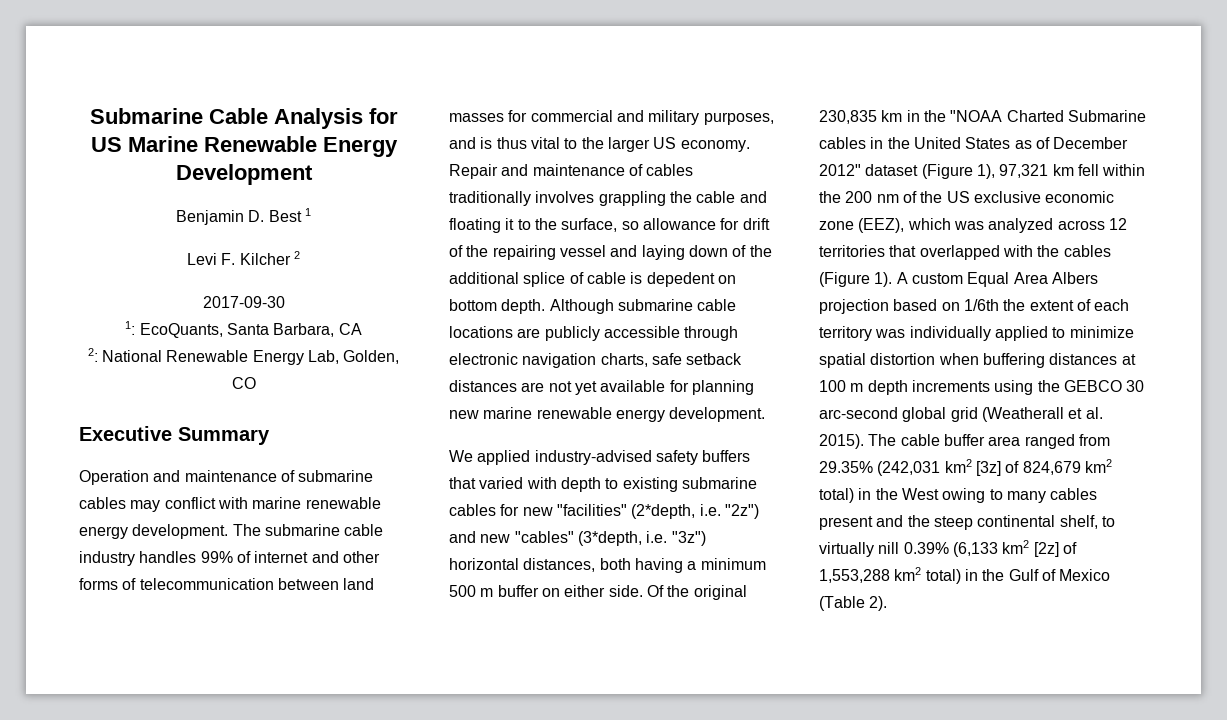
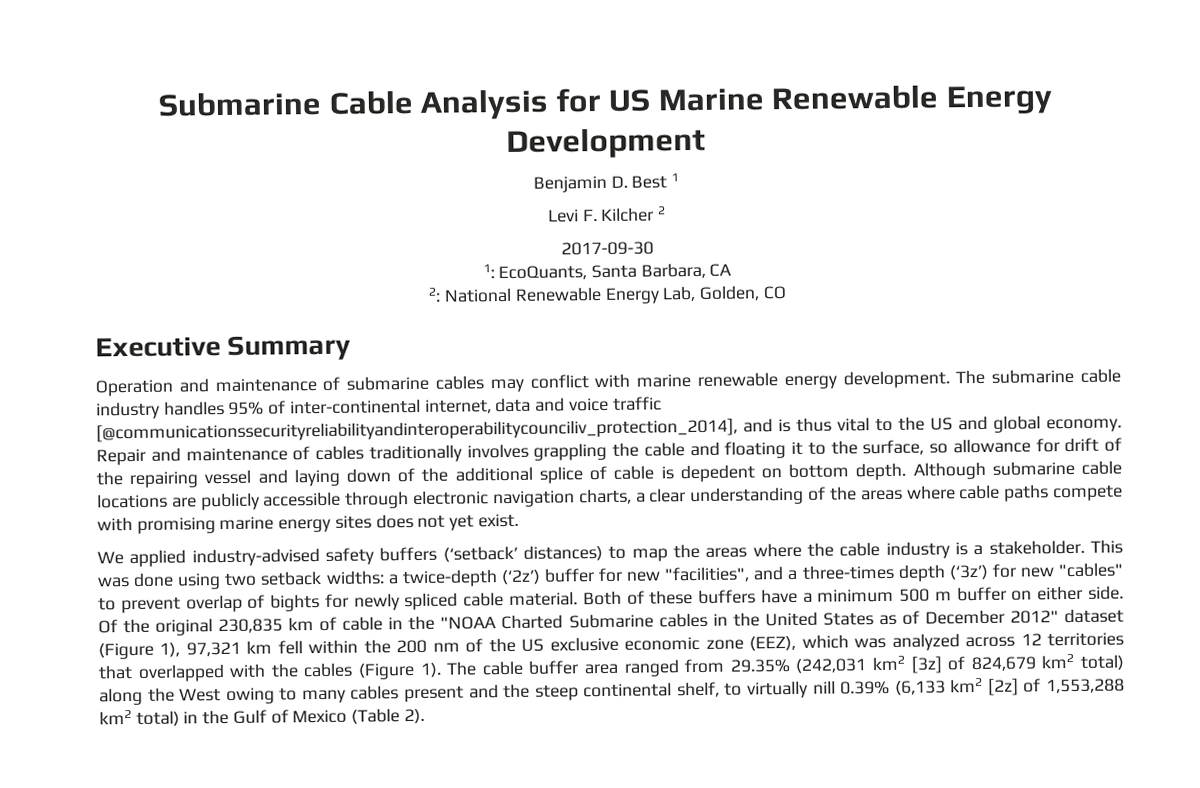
[200,551,380,563] [79,578,375,590] [449,110,774,125] 99% of internet and other forms of telecommunication between land masses for commercial and military purposes, -> [228,396,662,415] [96,418,738,443] 95% of inter-continental internet, data and voice traffic [@communicationssecurityreliabilityandinteroperabilitycounciliv_protection_2014],
[607,137,677,152] larger US -> [930,415,1041,433] US and global
[651,353,743,365] [449,380,754,395] [449,407,766,422] safe setback distances are not yet available for planning new marine renewable energy development. -> [635,484,1124,506] [97,513,519,534] a clear understanding of the areas where cable paths compete with promising marine energy sites does not yet exist.
[449,477,757,492] [449,504,759,519] [449,531,706,546] [449,558,683,573] that varied with depth to existing submarine cables for new "facilities" (2*depth, i.e. "2z") and new "cables" (3*depth, i.e. "3z") horizontal distances, both having -> [442,539,1124,563] [97,562,1124,590] [98,588,798,614] (‘setback’ distances) to map the areas where the cable industry is a stakeholder. This was done using two setback widths: a twice-depth (‘2z’) buffer for new "facilities", and a three-times depth (‘3z’) for new "cables" to prevent overlap of bights for newly spliced cable material. Both of these buffers have
(903, 116) none -> [319,616,384,631] of cable
[896,272,1098,287] [819,299,1130,314] [819,326,1134,341] [819,353,1136,368] [819,380,1145,395] [819,407,1103,422] [819,434,864,449] A custom Equal Area Albers projection based on 1/6th the extent of each territory was individually applied to minimize spatial distortion when buffering distances at 100 m depth increments using the GEBCO 30 arc-second global grid (Weatherall et al. 2015). -> (442, 670) none
[858,488,872,500] in -> [99,687,143,706] along

